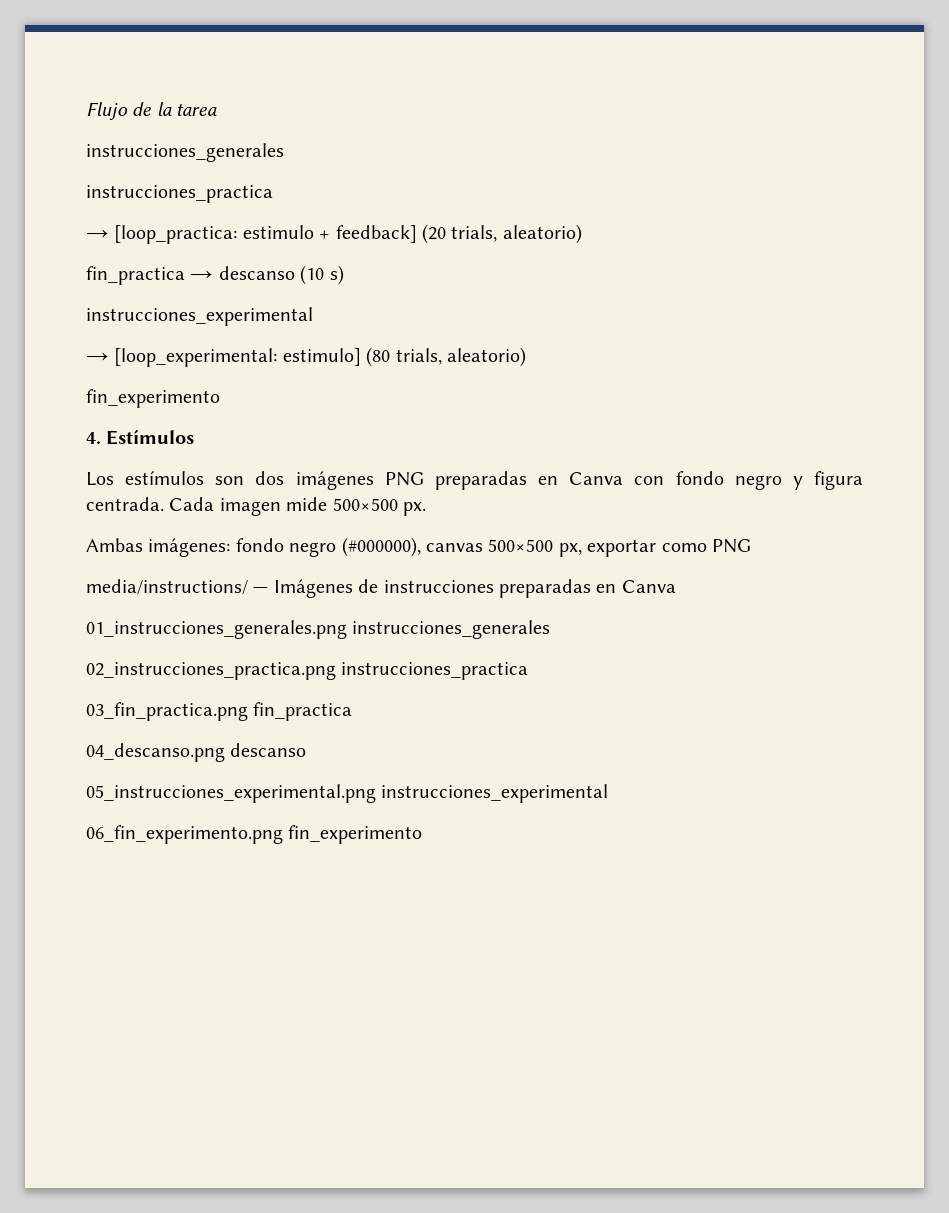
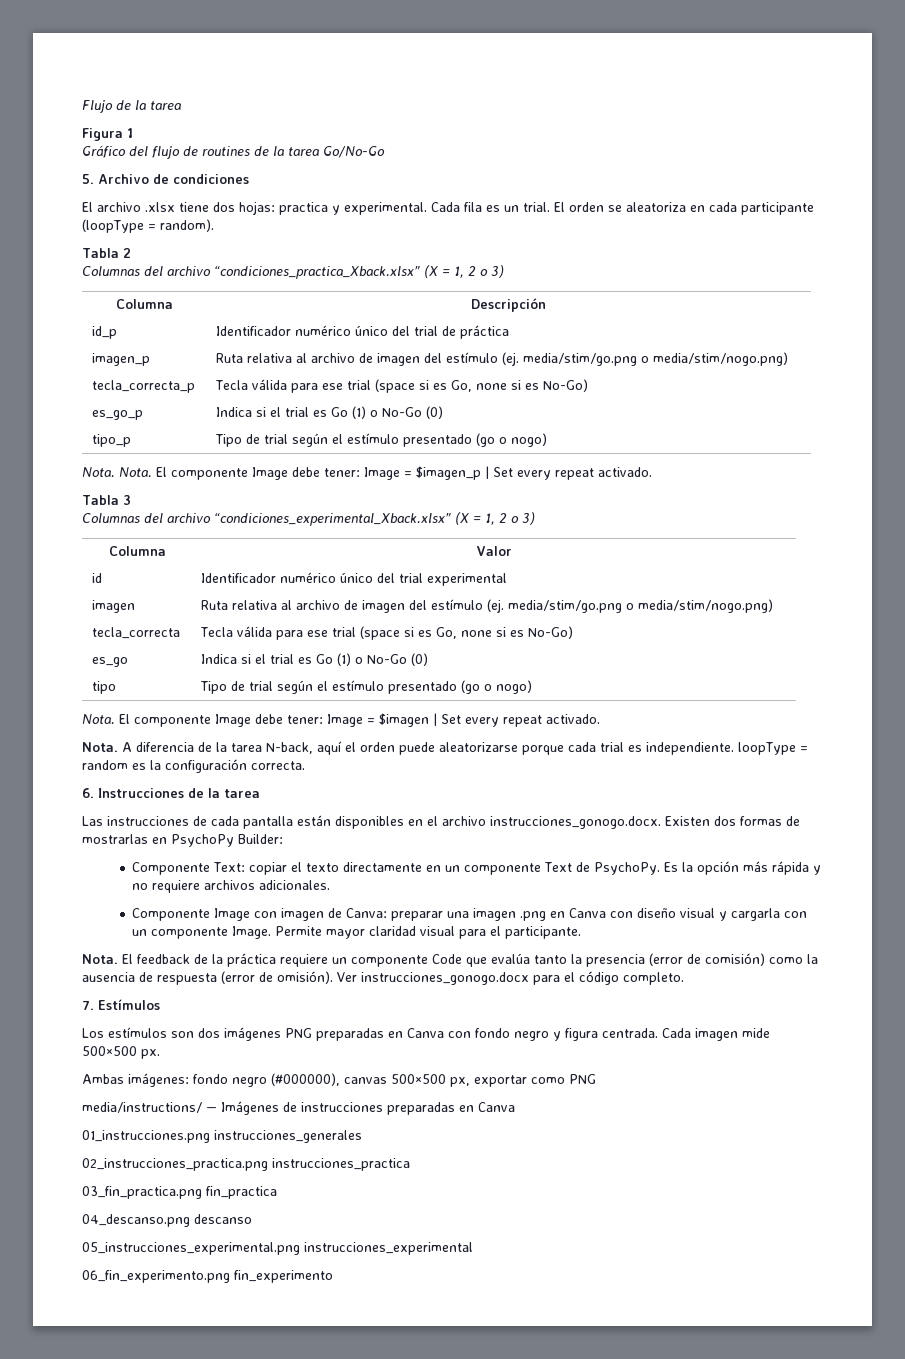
[86,143,284,162] [86,185,273,203] [86,224,582,244] [86,265,344,285] [86,307,313,326] [86,347,526,367] [86,389,220,408] [86,432,101,444] instrucciones_generales // instrucciones_practica // → [loop_practica: estimulo + feedback] (20 trials, aleatorio) // fin_practica → descanso (10 s) // instrucciones_experimental // → [loop_experimental: estimulo] (80 trials, aleatorio) // fin_experimento // 4. -> [82,128,133,141] [82,145,385,159] [82,174,249,184] [82,201,814,215] [82,219,214,233] [82,248,131,258] [82,265,504,279] [116,299,173,309] [471,298,546,312] [92,326,118,339] [216,325,510,339] [92,353,151,366] [216,352,789,366] [92,380,196,393] [215,379,589,393] [92,410,144,420] [216,406,444,419] [92,434,132,447] [215,433,548,447] [82,466,652,480] [82,495,131,505] [82,512,535,526] [108,546,166,556] [475,546,512,556] [92,573,103,583] [201,572,508,586] [92,600,136,613] [201,599,774,613] [92,627,181,639] [200,626,574,640] [92,657,129,667] [201,653,429,666] [92,681,117,694] [200,680,533,694] [82,713,600,727] [82,741,808,755] [82,759,305,773] [82,788,260,798] [82,815,800,829] [82,834,283,847] [132,861,822,875] [132,880,331,893] [132,908,808,921] [132,926,582,939] [82,953,818,967] [82,971,684,985] [82,1000,94,1010] Figura 1 // Gráfico del flujo de routines de la tarea Go/No-Go // 5. Archivo de condiciones // El archivo .xlsx tiene dos hojas: practica y experimental. Cada fila es un trial. El orden se aleatoriza en cada participante (loopType = random). // Tabla 2 // Columnas del archivo “condiciones_practica_Xback.xlsx” (X = 1, 2 o 3) // Columna | Descripción // id_p | Identificador numérico único del trial de práctica // imagen_p | Ruta relativa al archivo de imagen del estímulo (ej. media/stim/go.png o media/stim/nogo.png) // tecla_correcta_p | Tecla válida para ese trial (space si es Go, none si es No-Go) // es_go_p | Indica si el trial es Go (1) o No-Go (0) // tipo_p | Tipo de trial según el estímulo presentado (go o nogo) // Nota. Nota. El componente Image debe tener: Image = $imagen_p | Set every repeat activado. // Tabla 3 // Columnas del archivo “condiciones_experimental_Xback.xlsx” (X = 1, 2 o 3) // Columna | Valor // id | Identificador numérico único del trial experimental // imagen | Ruta relativa al archivo de imagen del estímulo (ej. media/stim/go.png o media/stim/nogo.png) // tecla_correcta | Tecla válida para ese trial (space si es Go, none si es No-Go) // es_go | Indica si el trial es Go (1) o No-Go (0) // tipo | Tipo de trial según el estímulo presentado (go o nogo) // Nota. El componente Image debe tener: Image = $imagen | Set every repeat activado. // Nota. A diferencia de la tarea N-back, aquí el orden puede aleatorizarse porque cada trial es independiente. loopType = random es la configuración correcta. // 6. Instrucciones de la tarea // Las instrucciones de cada pantalla están disponibles en el archivo instrucciones_gonogo.docx. Existen dos formas de mostrarlas en PsychoPy Builder: // Componente Text: copiar el texto directamente en un componente Text de PsychoPy. Es la opción más rápida y no requiere archivos adicionales. // Componente Image con imagen de Canva: preparar una imagen .png en Canva con diseño visual y cargarla con un componente Image. Permite mayor claridad visual para el participante. // Nota. El feedback de la práctica requiere un componente Code que evalúa tanto la presencia (error de comisión) como la ausencia de respuesta (error de omisión). Ver instrucciones_gonogo.docx para el código completo. // 7.
[86,620,347,639] 01_instrucciones_generales.png -> [82,1130,210,1143] 01_instrucciones.png

